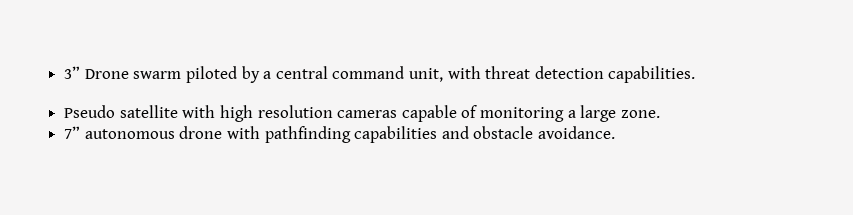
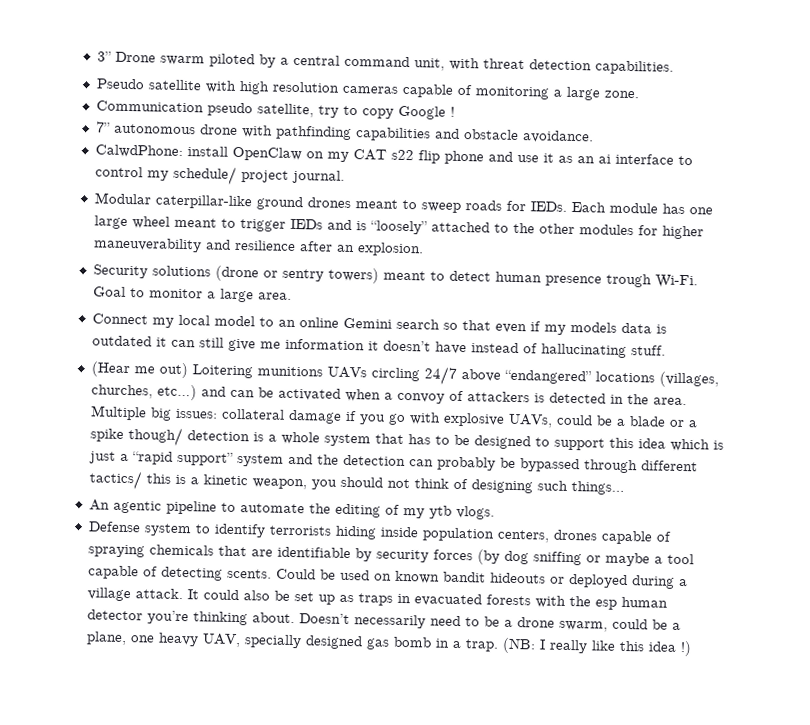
(660, 114) none -> [96,100,456,120] // Communication pseudo satellite, try to copy Google !
(615, 132) none -> [95,144,694,166] [95,165,346,185] [94,192,714,215] [94,215,705,240] [93,237,425,257] [93,264,699,289] [93,286,293,303] [92,313,668,335] [92,335,667,358] [91,361,720,388] [91,384,688,406] [90,405,699,428] [90,427,725,452] [89,451,699,474] [89,470,626,495] [89,499,496,520] [88,521,672,545] [88,544,695,567] [88,565,689,589] [87,587,669,610] [87,609,682,632] [86,631,693,657] // CalwdPhone: install OpenClaw on my CAT s22 flip phone and use it as an ai interface to control my schedule/ project journal. // Modular caterpillar-like ground drones meant to sweep roads for IEDs. Each module has one large wheel meant to trigger IEDs and is “loosely” attached to the other modules for higher maneuverability and resilience after an explosion. // Security solutions (drone or sentry towers) meant to detect human presence trough Wi-Fi. Goal to monitor a large area. // Connect my local model to an online Gemini search so that even if my models data is outdated it can still give me information it doesn’t have instead of hallucinating stuff. // (Hear me out) Loitering munitions UAVs circling 24/7 above “endangered” locations (villages, churches, etc…) and can be activated when a convoy of attackers is detected in the area. Multiple big issues: collateral damage if you go with explosive UAVs, could be a blade or a spike though/ detection is a whole system that has to be designed to support this idea which is just a “rapid support” system and the detection can probably be bypassed through different tactics/ this is a kinetic weapon, you should not think of designing such things… // An agentic pipeline to automate the editing of my ytb vlogs. // Defense system to identify terrorists hiding inside population centers, drones capable of spraying chemicals that are identifiable by security forces (by dog sniffing or maybe a tool capable of detecting scents. Could be used on known bandit hideouts or deployed during a village attack. It could also be set up as traps in evacuated forests with the esp human detector you’re thinking about. Doesn’t necessarily need to be a drone swarm, could be a plane, one heavy UAV, specially designed gas bomb in a trap. (NB: I really like this idea !)

